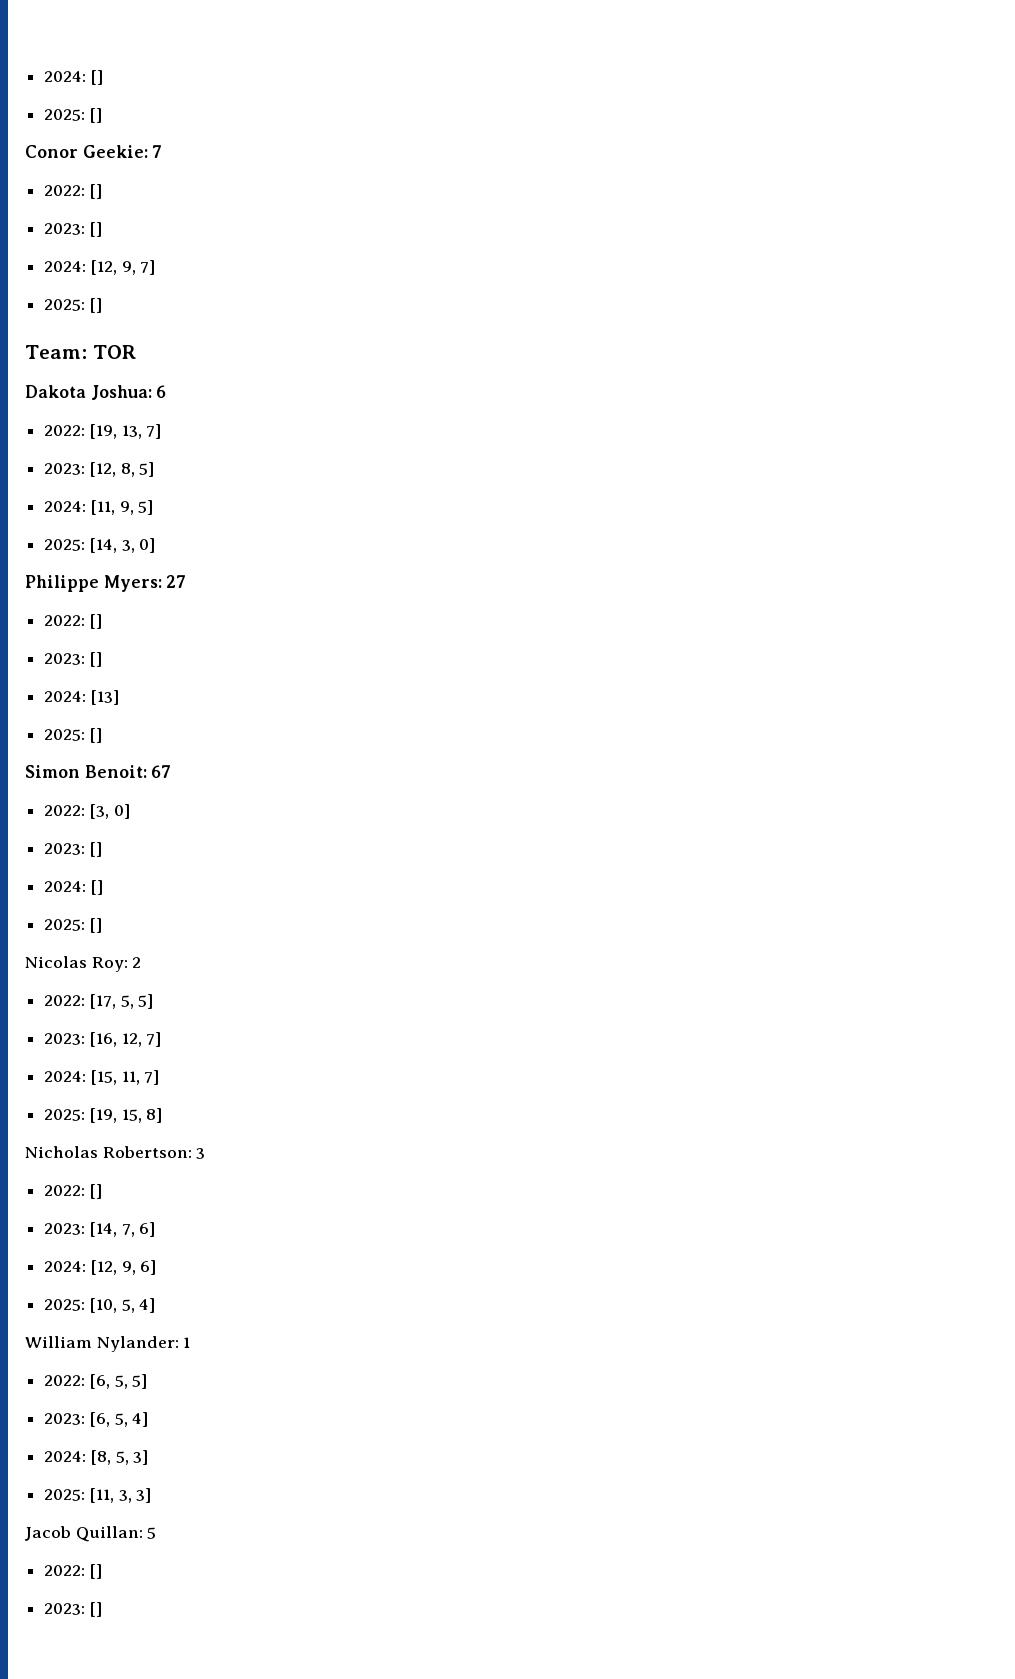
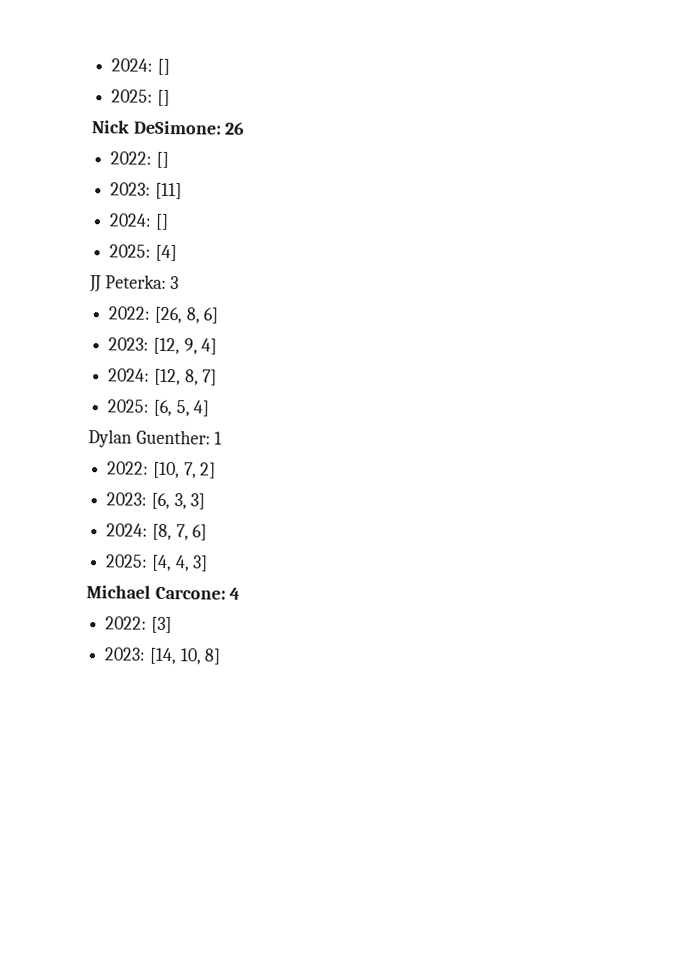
[44,70,103,85] [44,108,102,123] [25,145,163,158] [44,184,102,199] [44,222,102,237] [44,260,156,275] [44,298,102,313] [25,345,136,359] [25,385,167,400] [44,424,162,439] [44,462,155,477] [44,500,154,515] [44,538,156,553] [25,575,187,592] [44,614,102,629] [44,652,102,667] [44,690,119,705] [44,728,102,743] [25,765,172,778] [44,804,130,819] [44,842,102,857] [44,880,103,895] [44,918,102,933] [25,956,142,972] [44,994,154,1009] [44,1032,162,1047] [44,1070,160,1085] [44,1108,163,1123] [25,1146,206,1159] [44,1184,102,1199] [44,1222,156,1237] [44,1260,157,1275] [44,1298,156,1313] [25,1336,191,1352] [44,1374,148,1389] [44,1412,149,1427] [44,1450,149,1465] [44,1488,152,1503] [25,1526,157,1542] [44,1564,102,1579] [44,1602,102,1617] 2024: [] // 2025: [] // Conor Geekie: 7 // 2022: [] // 2023: [] // 2024: [12, 9, 7] // 2025: [] // Team: TOR // Dakota Joshua: 6 // 2022: [19, 13, 7] // 2023: [12, 8, 5] // 2024: [11, 9, 5] // 2025: [14, 3, 0] // Philippe Myers: 27 // 2022: [] // 2023: [] // 2024: [13] // 2025: [] // Simon Benoit: 67 // 2022: [3, 0] // 2023: [] // 2024: [] // 2025: [] // Nicolas Roy: 2 // 2022: [17, 5, 5] // 2023: [16, 12, 7] // 2024: [15, 11, 7] // 2025: [19, 15, 8] // Nicholas Robertson: 3 // 2022: [] // 2023: [14, 7, 6] // 2024: [12, 9, 6] // 2025: [10, 5, 4] // William Nylander: 1 // 2022: [6, 5, 5] // 2023: [6, 5, 4] // 2024: [8, 5, 3] // 2025: [11, 3, 3] // Jacob Quillan: 5 // 2022: [] // 2023: [] -> [111,58,170,75] [111,89,170,106] [91,120,246,135] [110,151,169,168] [110,182,182,200] [109,213,169,230] [109,244,177,262] [89,274,180,293] [108,306,219,324] [108,337,218,355] [108,368,218,386] [107,399,210,417] [88,429,223,448] [107,461,217,479] [106,492,206,510] [106,523,208,541] [105,554,209,572] [86,585,241,600] [105,616,172,634] [104,647,222,665] 2024: [] // 2025: [] // Nick DeSimone: 26 // 2022: [] // 2023: [11] // 2024: [] // 2025: [4] // JJ Peterka: 3 // 2022: [26, 8, 6] // 2023: [12, 9, 4] // 2024: [12, 8, 7] // 2025: [6, 5, 4] // Dylan Guenther: 1 // 2022: [10, 7, 2] // 2023: [6, 3, 3] // 2024: [8, 7, 6] // 2025: [4, 4, 3] // Michael Carcone: 4 // 2022: [3] // 2023: [14, 10, 8]

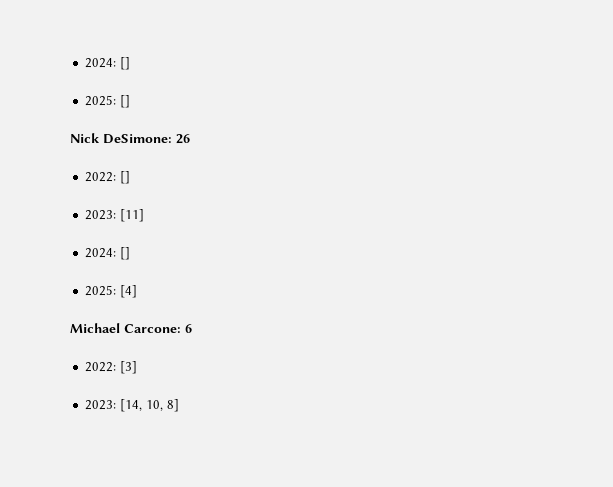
[89,274,180,293] [108,306,219,324] [108,337,218,355] [108,368,218,386] [107,399,210,417] [88,429,223,448] [107,461,217,479] [106,492,206,510] [106,523,208,541] [105,554,209,572] // JJ Peterka: 3 // 2022: [26, 8, 6] // 2023: [12, 9, 4] // 2024: [12, 8, 7] // 2025: [6, 5, 4] // Dylan Guenther: 1 // 2022: [10, 7, 2] // 2023: [6, 3, 3] // 2024: [8, 7, 6] // 2025: [4, 4, 3] -> (138, 291) none
[229,587,241,600] 4 -> [185,324,192,333] 6

